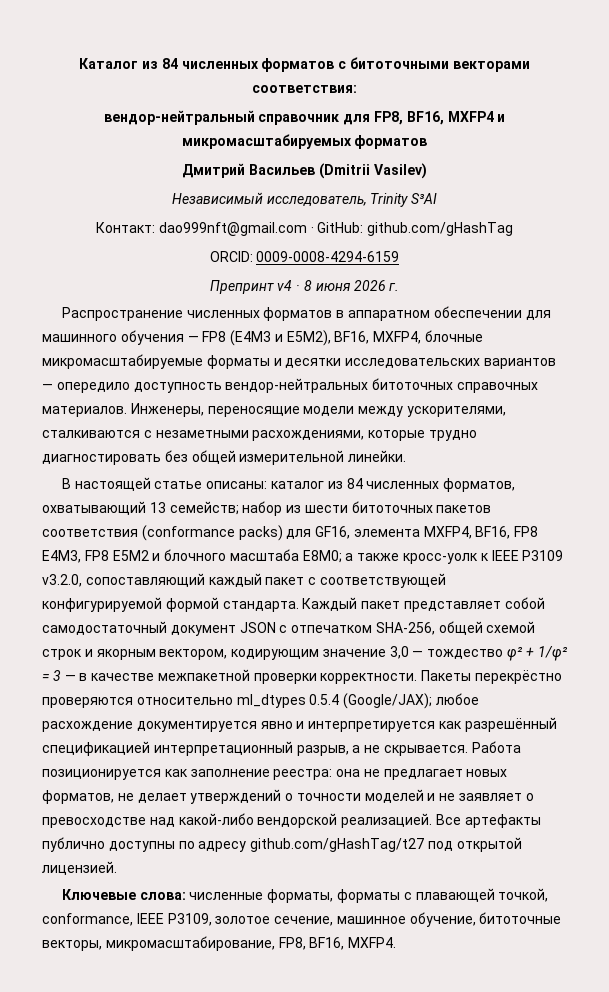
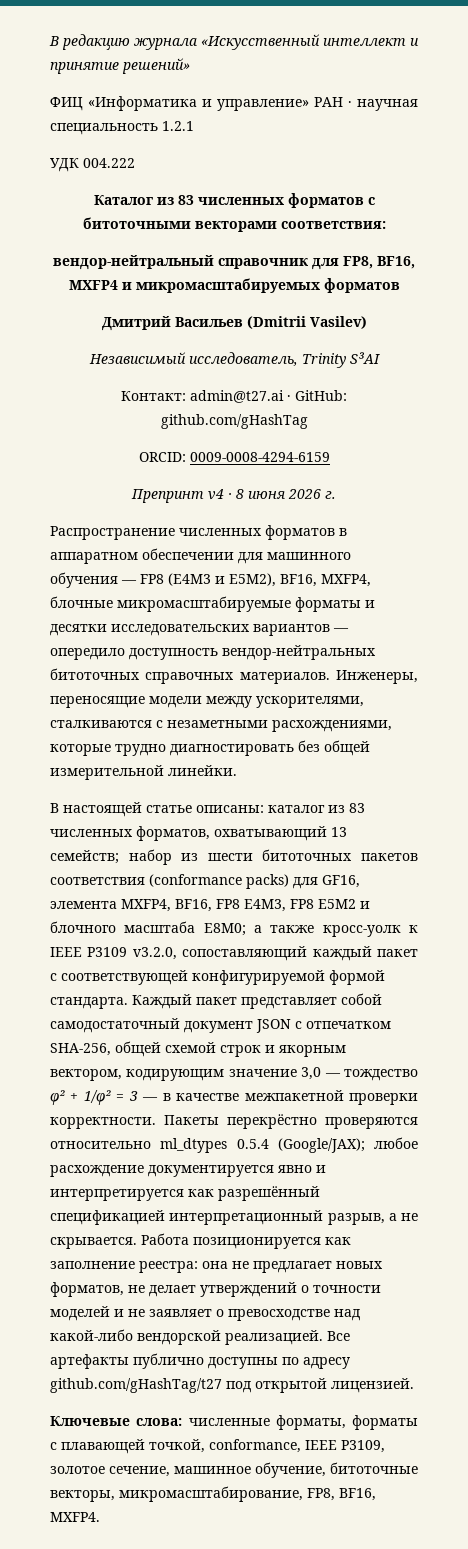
(79, 63) none -> [49,34,419,50] [50,58,190,74] [50,96,418,111] [50,121,194,135] [50,158,135,172] В редакцию журнала «Искусственный интеллект и принятие решений» // ФИЦ «Информатика и управление» РАН · научная специальность 1.2.1 // УДК 004.222 //
[161,58,178,69] 84 -> [177,195,194,205] 83
[158,222,307,236] dao999nft@gmail.com -> [190,390,284,403] admin@t27.ai
[346,478,363,489] 84 -> [349,803,365,813] 83

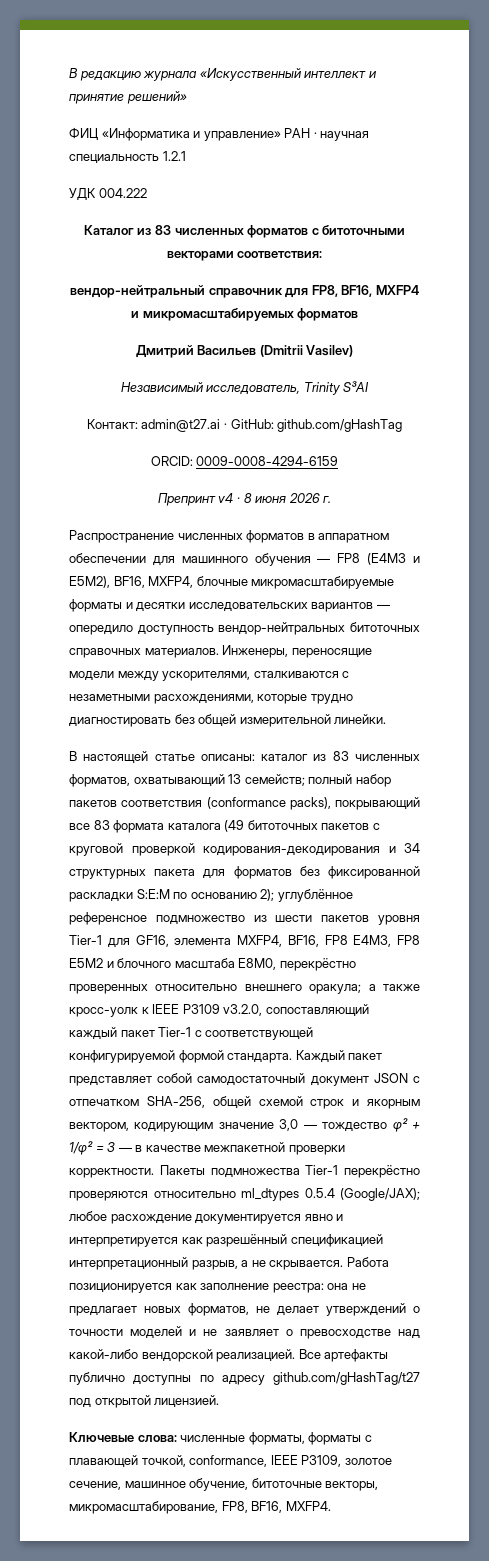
[128,849,418,865] [50,874,289,889] набор из шести битоточных пакетов соответствия (conformance packs) -> [308,774,391,787] [69,797,420,810] [69,820,380,833] [69,843,420,856] [69,866,420,879] [69,889,353,902] [69,912,421,925] [69,935,102,945] полный набор пакетов соответствия (conformance packs), покрывающий все 83 формата каталога (49 битоточных пакетов с круговой проверкой кодирования-декодирования и 34 структурных пакета для форматов без фиксированной раскладки S:E:M по основанию 2); углублённое референсное подмножество из шести пакетов уровня Tier-1
[203,923,246,936] E8M0; -> [238,958,356,971] [69,984,362,994] E8M0, перекрёстно проверенных относительно внешнего оракула;
(418, 953) none -> [158,1027,192,1037] Tier-1
(219, 1120) none -> [210,1165,339,1178] подмножества Tier-1

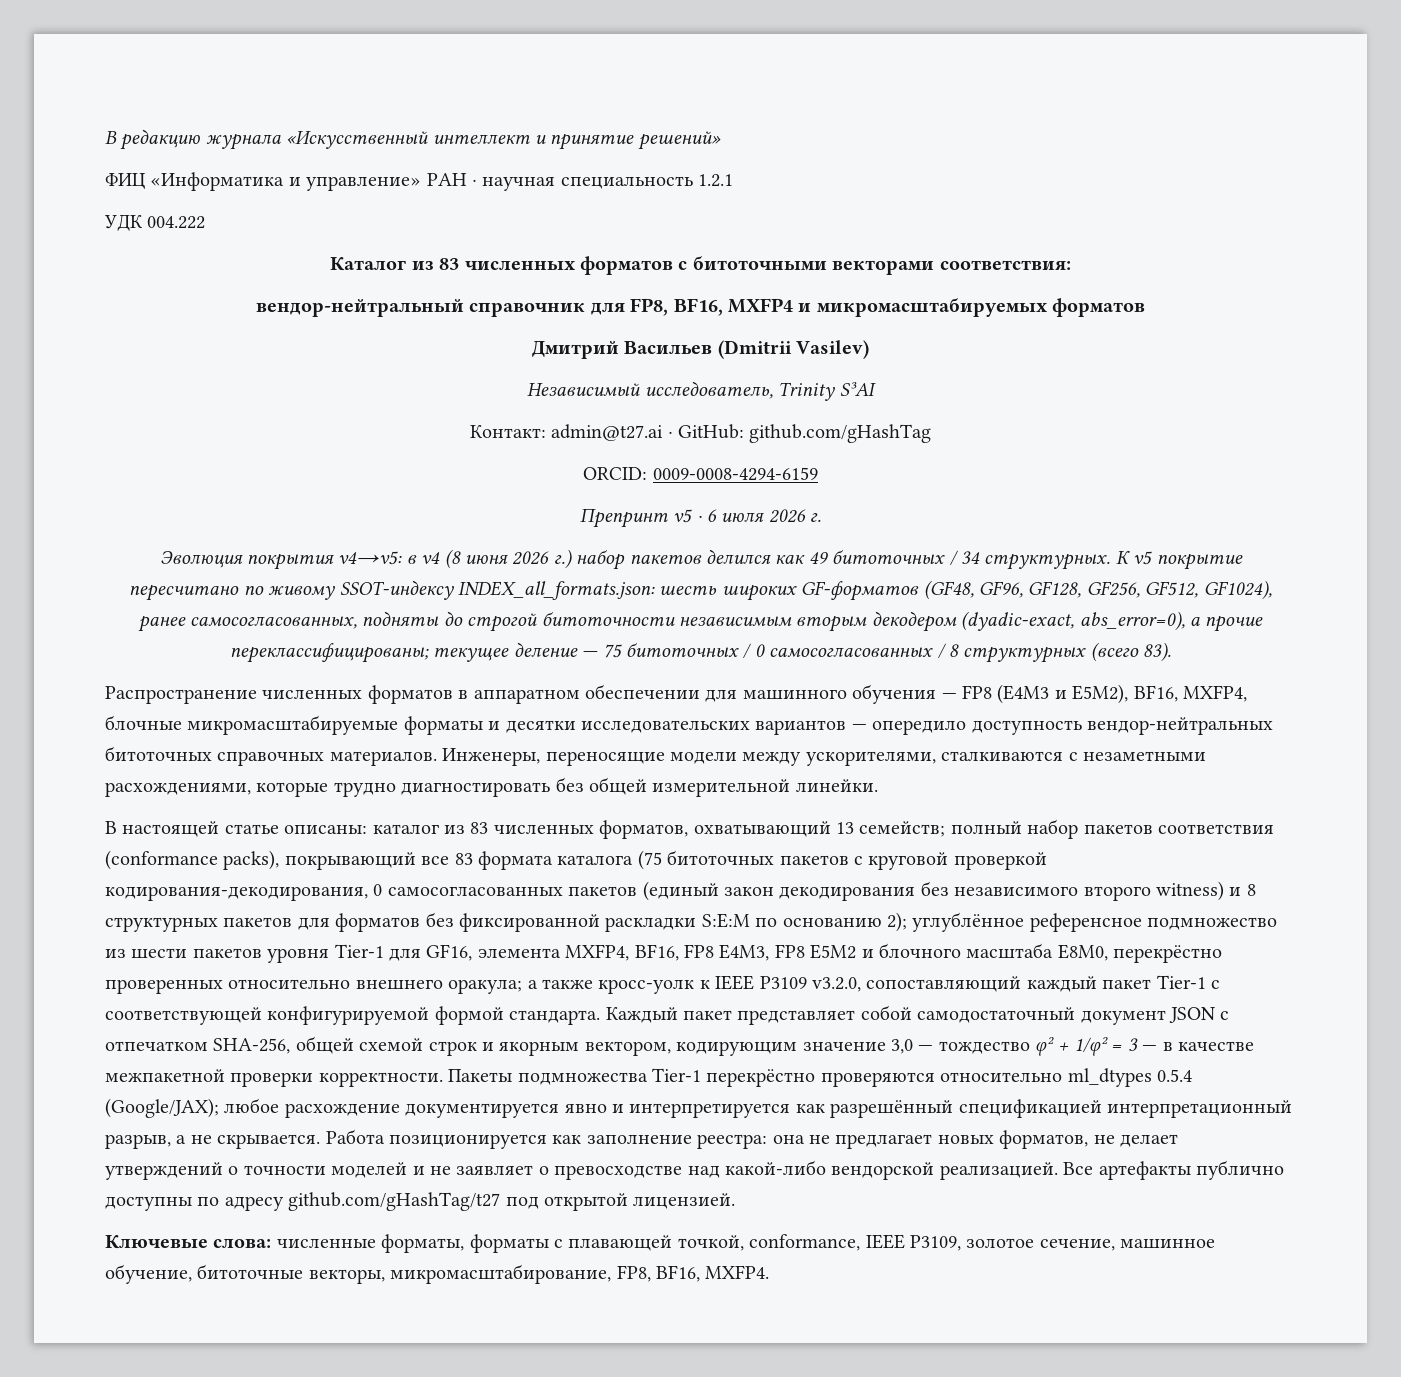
[218,493,332,503] v4 · 8 июня 2026 г. -> [673,509,822,523] [159,549,1243,570] [129,580,1272,601] [137,611,1264,632] [229,642,1172,663] v5 · 6 июля 2026 г. // Эволюция покрытия v4→v5: в v4 (8 июня 2026 г.) набор пакетов делился как 49 битоточных / 34 структурных. К v5 покрытие пересчитано по живому SSOT-индексу INDEX_all_formats.json: шесть широких GF-форматов (GF48, GF96, GF128, GF256, GF512, GF1024), ранее самосогласованных, подняты до строгой битоточности независимым вторым декодером (dyadic-exact, abs_error=0), а прочие переклассифицированы; текущее деление — 75 битоточных / 0 самосогласованных / 8 структурных (всего 83).
[224,820,245,832] (49 -> [637,850,662,870] (75
[203,843,420,856] [69,869,196,879] кодирования-декодирования и 34 структурных пакета -> [105,881,1256,901] [105,917,293,932] кодирования-декодирования, 0 самосогласованных пакетов (единый закон декодирования без независимого второго witness) и 8 структурных пакетов

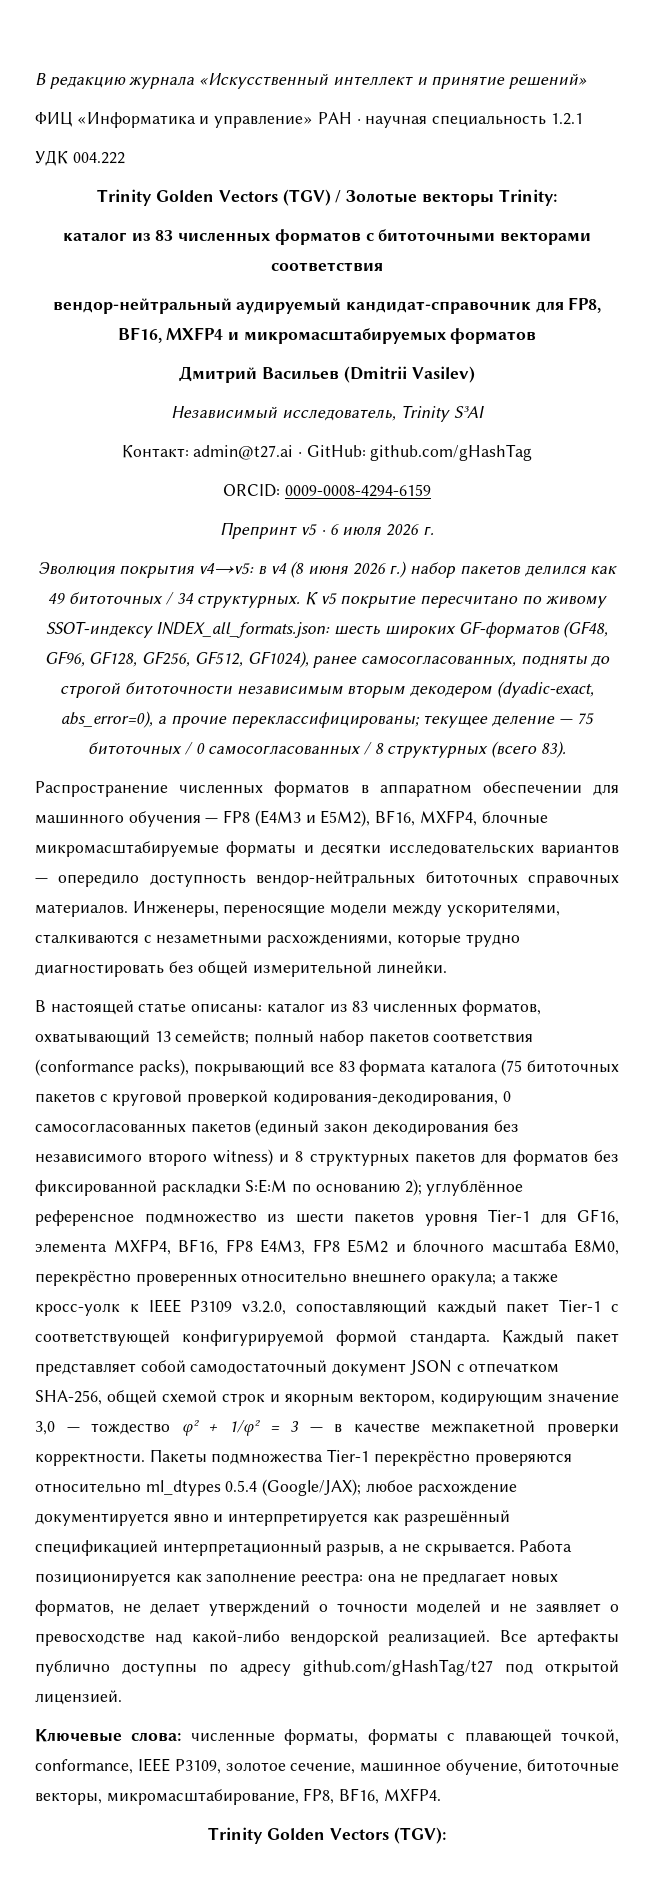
[330,257,407,271] Каталог -> [97,189,557,206] [62,232,127,241] Trinity Golden Vectors (TGV) / Золотые векторы Trinity: // каталог
[939,260,1071,270] соответствия: -> [271,262,383,272] соответствия
[469,302,586,317] справочник -> [236,298,531,314] аудируемый кандидат-справочник
(770, 1272) none -> [208,1827,446,1844] // Trinity Golden Vectors (TGV):

